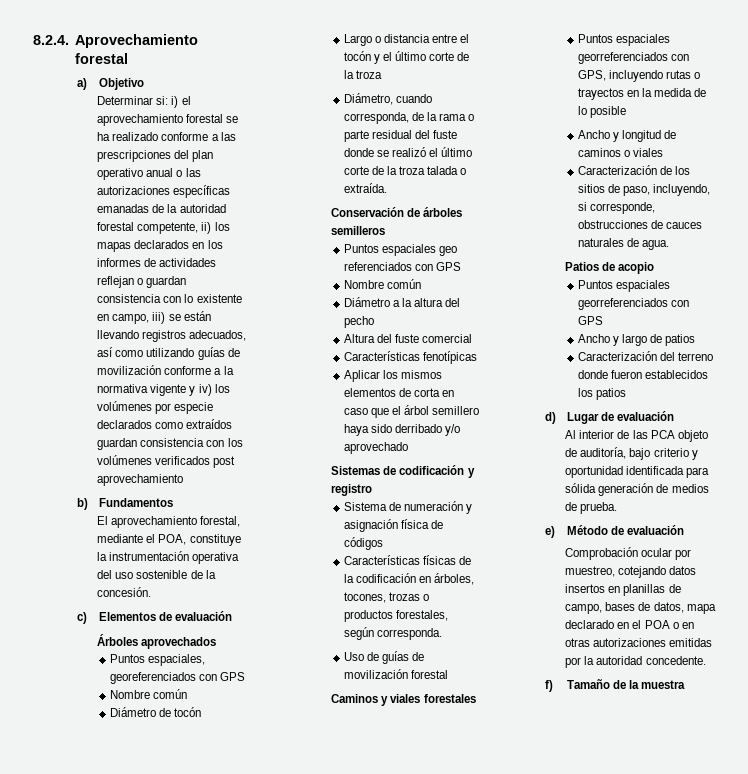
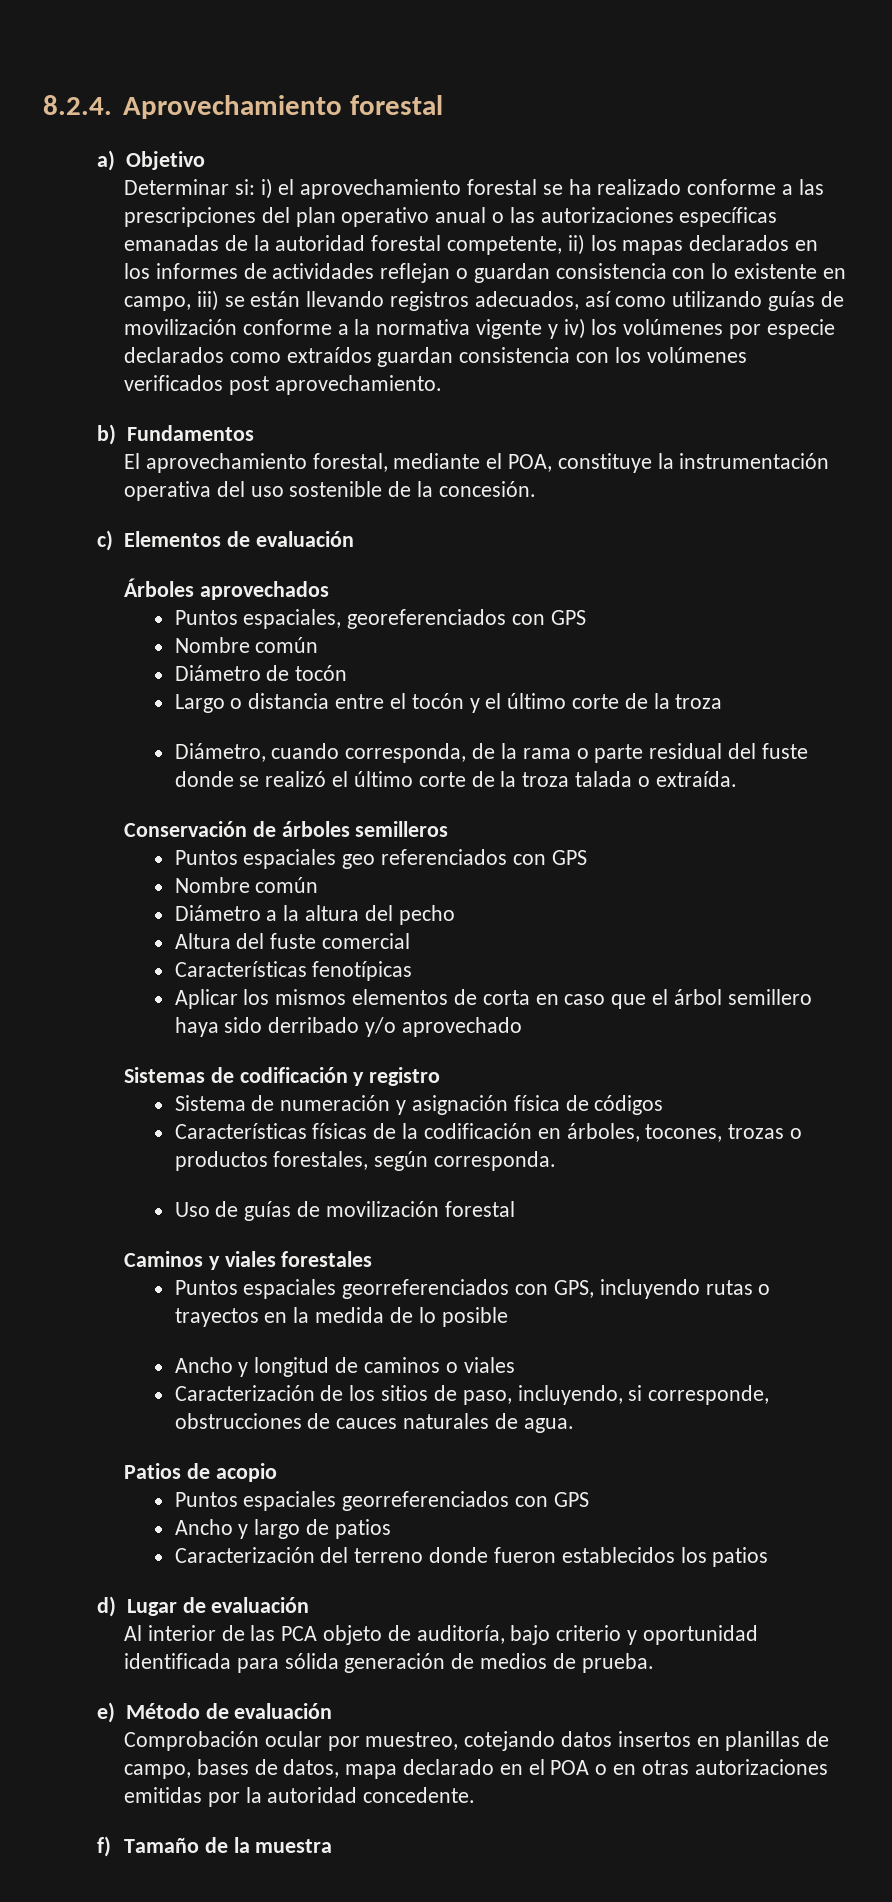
[97,474,184,486] aprovechamiento -> [274,375,442,395] aprovechamiento.

